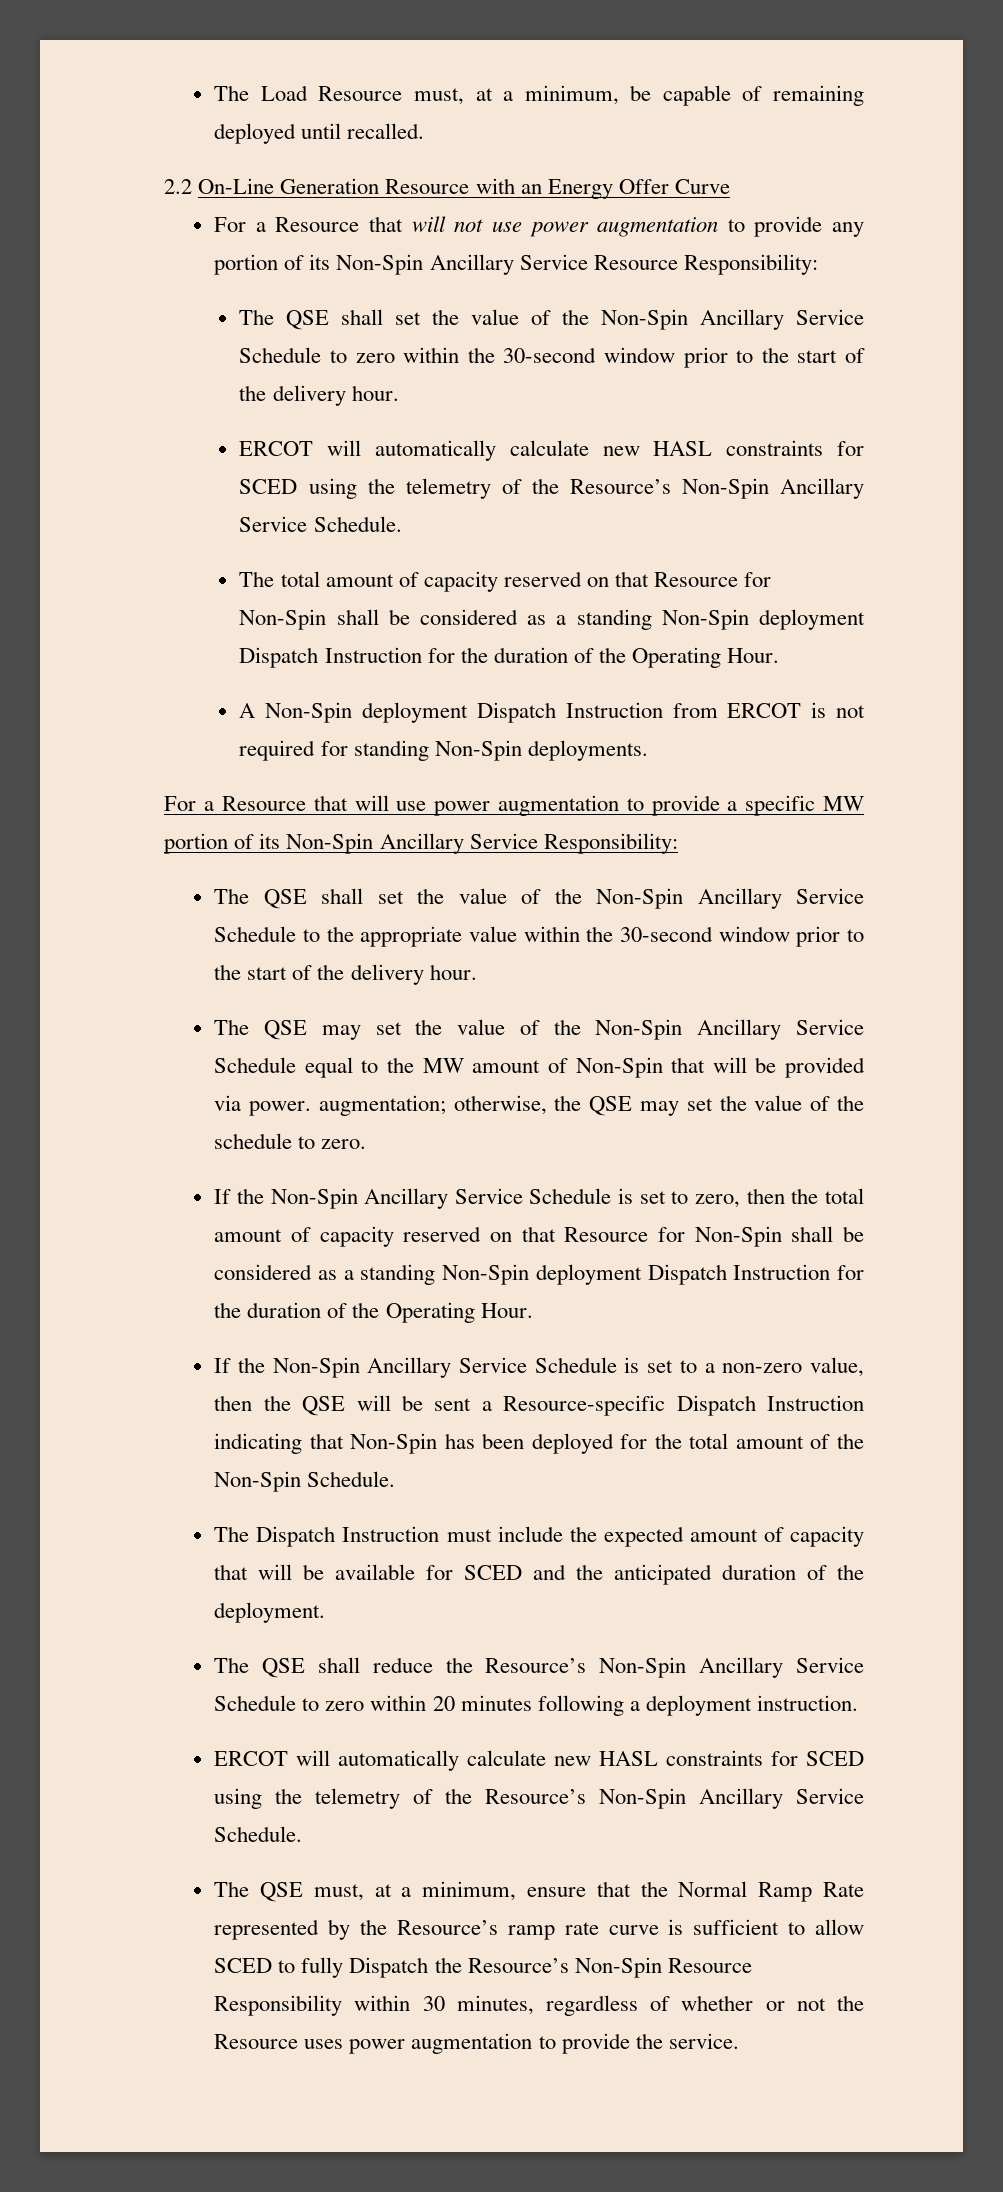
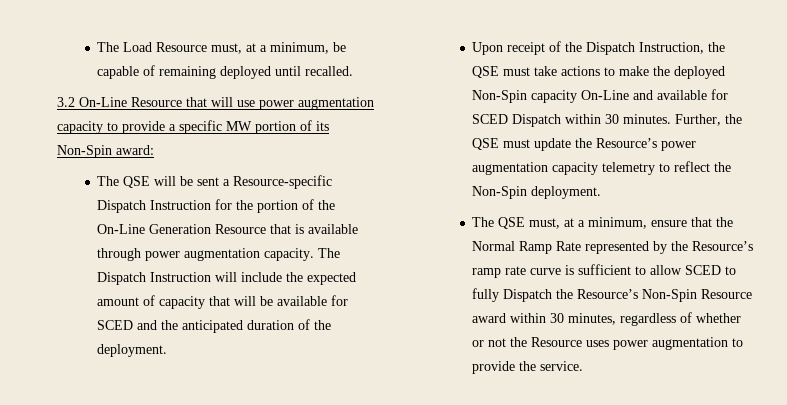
[164,178,730,199] [214,216,864,237] [214,254,818,275] [239,309,864,330] [239,347,866,368] [239,385,399,406] [239,440,864,461] [239,478,864,499] [239,516,402,532] [239,571,772,592] [239,609,865,630] [239,647,780,668] [239,702,865,723] [239,740,648,761] [164,796,215,811] 2.2 On-Line Generation Resource with an Energy Offer Curve // For a Resource that will not use power augmentation to provide any portion of its Non-Spin Ancillary Service Resource Responsibility: // The QSE shall set the value of the Non-Spin Ancillary Service Schedule to zero within the 30-second window prior to the start of the delivery hour. // ERCOT will automatically calculate new HASL constraints for SCED using the telemetry of the Resource’s Non-Spin Ancillary Service Schedule. // The total amount of capacity reserved on that Resource for Non-Spin shall be considered as a standing Non-Spin deployment Dispatch Instruction for the duration of the Operating Hour. // A Non-Spin deployment Dispatch Instruction from ERCOT is not required for standing Non-Spin deployments. // For a -> [57,97,128,107] 3.2 On-Line
(619, 805) none -> [57,121,104,134] capacity
[379,833,678,854] [214,888,864,909] [214,926,865,947] [214,964,477,985] [214,1019,864,1040] [214,1057,865,1078] [214,1095,864,1116] [214,1133,367,1149] [214,1188,864,1209] [214,1226,865,1247] [214,1264,864,1285] [214,1302,533,1323] [214,1357,864,1378] [214,1395,346,1416] Ancillary Service Responsibility: // The QSE shall set the value of the Non-Spin Ancillary Service Schedule to the appropriate value within the 30-second window prior to the start of the delivery hour. // The QSE may set the value of the Non-Spin Ancillary Service Schedule equal to the MW amount of Non-Spin that will be provided via power. augmentation; otherwise, the QSE may set the value of the schedule to zero. // If the Non-Spin Ancillary Service Schedule is set to zero, then the total amount of capacity reserved on that Resource for Non-Spin shall be considered as a standing Non-Spin deployment Dispatch Instruction for the duration of the Operating Hour. // If the Non-Spin Ancillary Service Schedule is set to a non-zero value, then the QSE -> [116,145,155,155] [97,176,151,188] award: // The QSE
[214,1433,865,1454] [214,1471,396,1492] indicating that Non-Spin has been deployed for the total amount of the Non-Spin Schedule. // -> [215,199,336,213] [97,224,359,234] [97,248,315,261] for the portion of the On-Line Generation Resource that is available through power augmentation capacity.
[446,1529,492,1542] must -> [215,272,238,282] will
[214,1657,864,1678] [214,1695,858,1716] [214,1750,864,1771] [214,1788,864,1809] [214,1826,303,1842] The QSE shall reduce the Resource’s Non-Spin Ancillary Service Schedule to zero within 20 minutes following a deployment instruction. // ERCOT will automatically calculate new HASL constraints for SCED using the telemetry of the Resource’s Non-Spin Ancillary Service Schedule. -> [472,41,726,55] [472,66,726,79] [472,89,729,103] [472,114,743,127] [472,138,697,151] [472,161,732,175] [472,186,602,199] Upon receipt of the Dispatch Instruction, the QSE must take actions to make the deployed Non-Spin capacity On-Line and available for SCED Dispatch within 30 minutes. Further, the QSE must update the Resource’s power augmentation capacity telemetry to reflect the Non-Spin deployment.
[214,1995,343,2016] Responsibility -> [472,313,507,323] award

